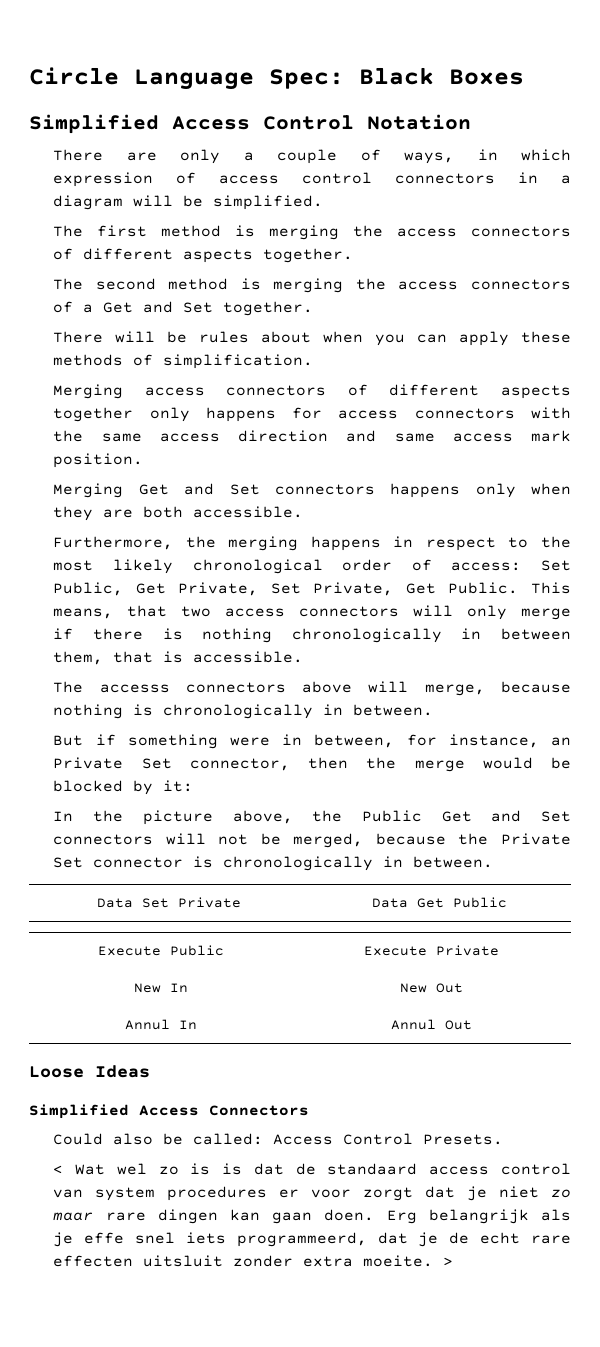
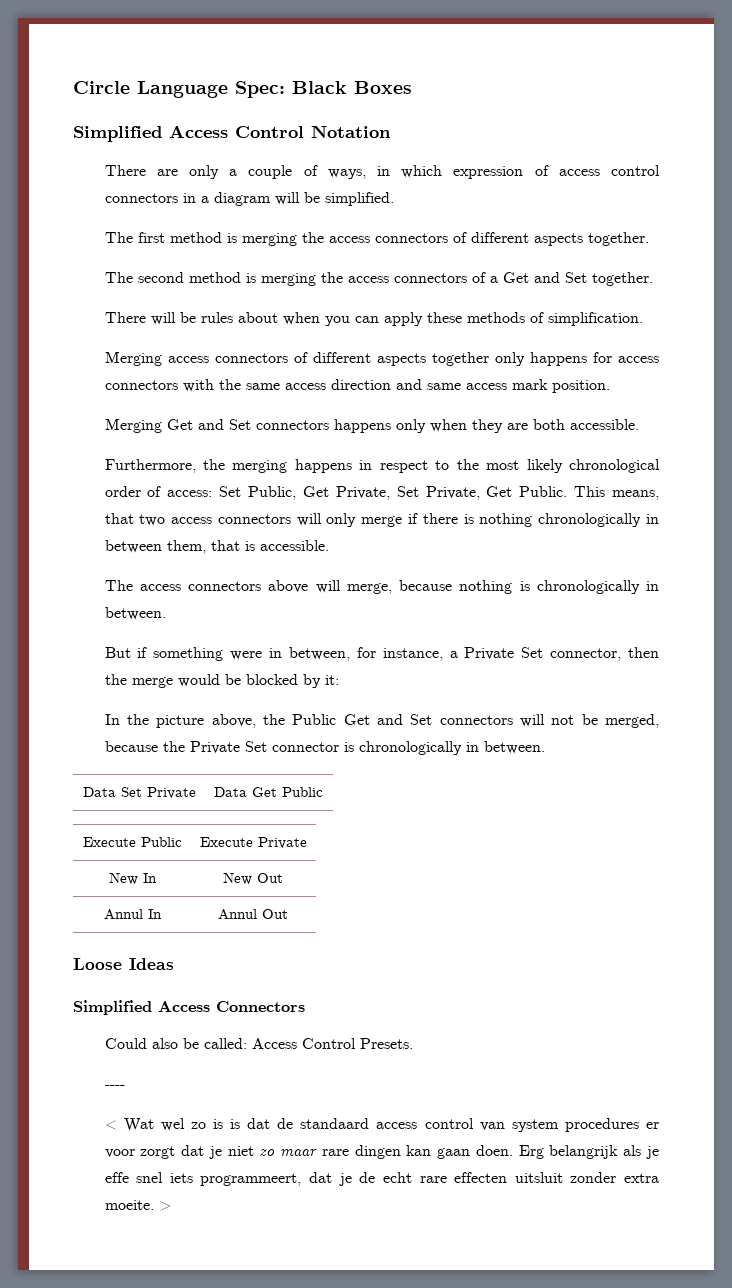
[99,684,170,693] accesss -> [139,584,181,591] access
[551,737,572,746] an -> [449,651,458,658] a
(504, 1139) none -> [104,1085,125,1089] // ----
[236,1232,367,1247] programmeerd, -> [200,1173,302,1186] programmeert,

